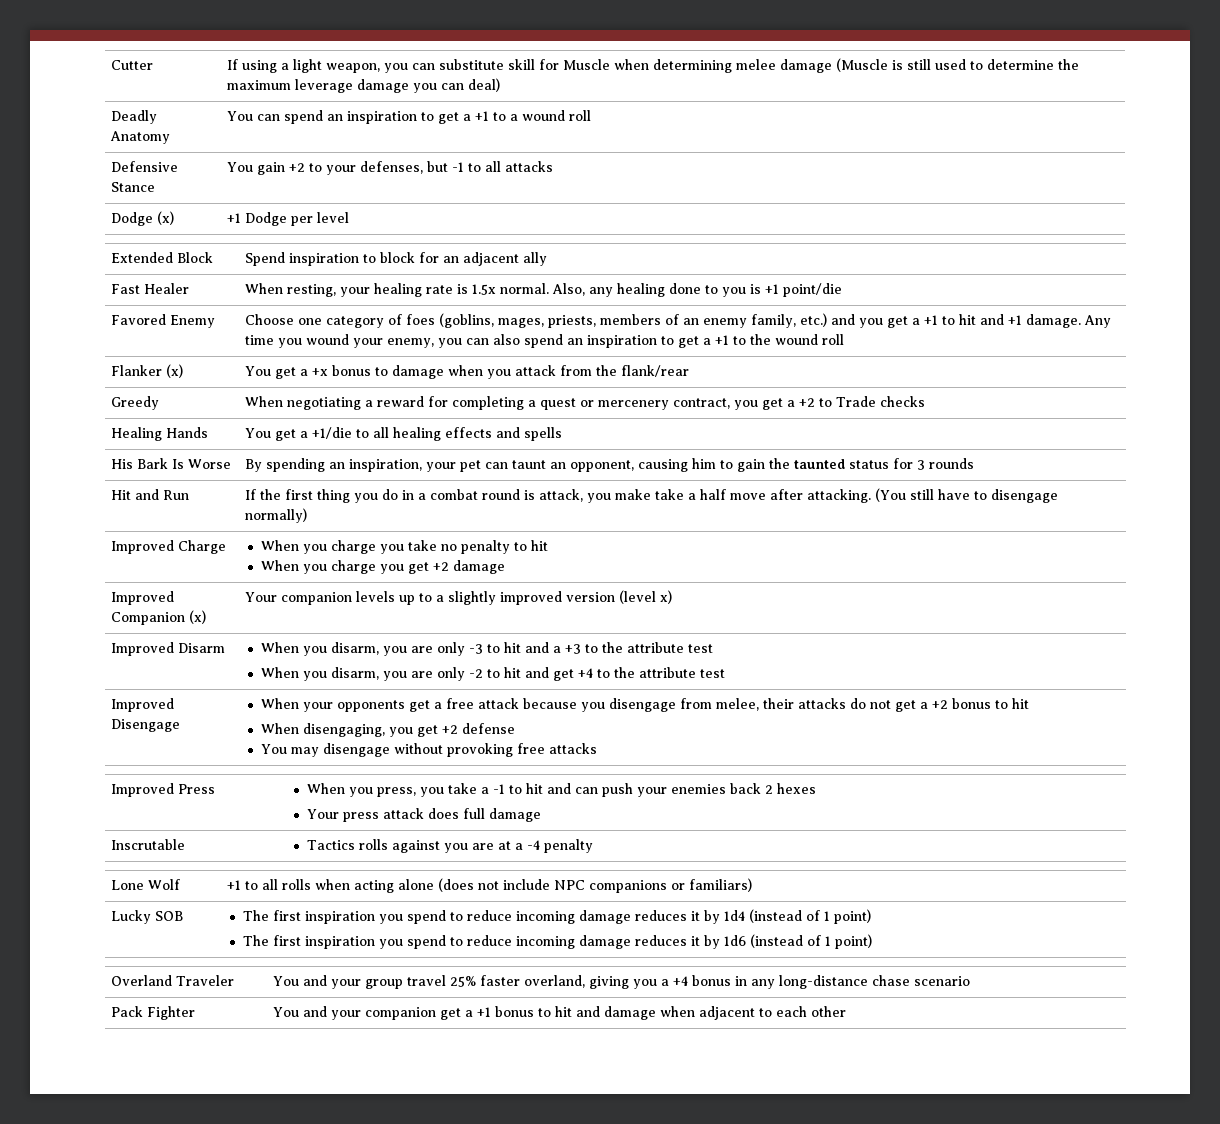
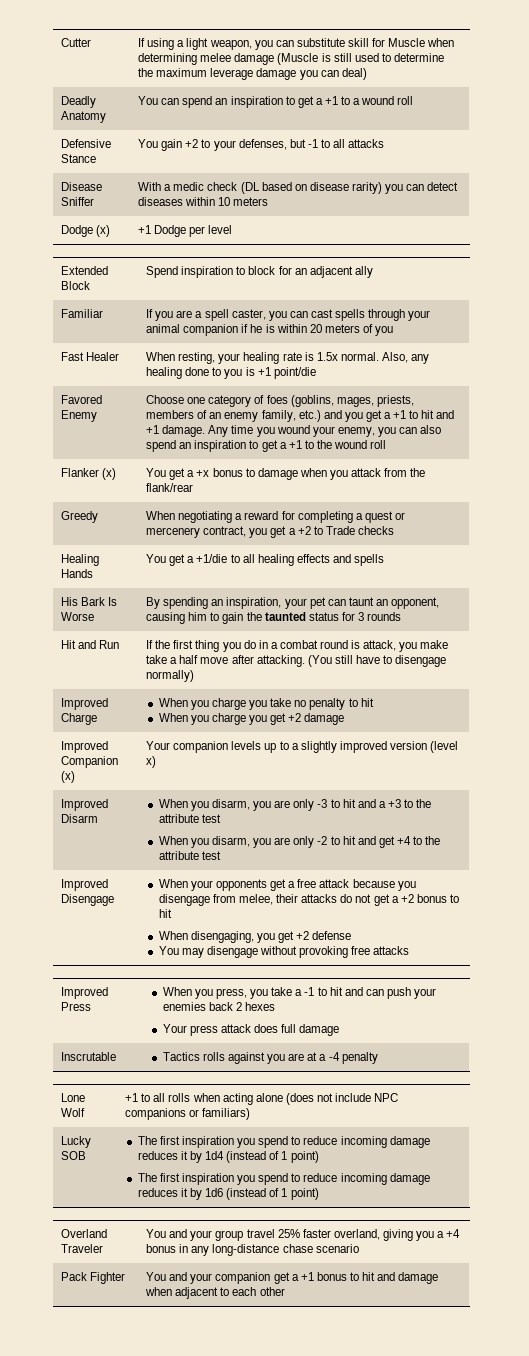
(554, 166) none -> [61,182,103,191] [61,197,95,206] [138,182,459,194] [138,197,269,206] // Disease Sniffer | With a medic check (DL based on disease rarity) you can detect diseases within 10 meters
(548, 259) none -> [61,309,104,318] [146,309,431,321] [146,324,394,336] // Familiar | If you are a spell caster, you can cast spells through your animal companion if he is within 20 meters of you

